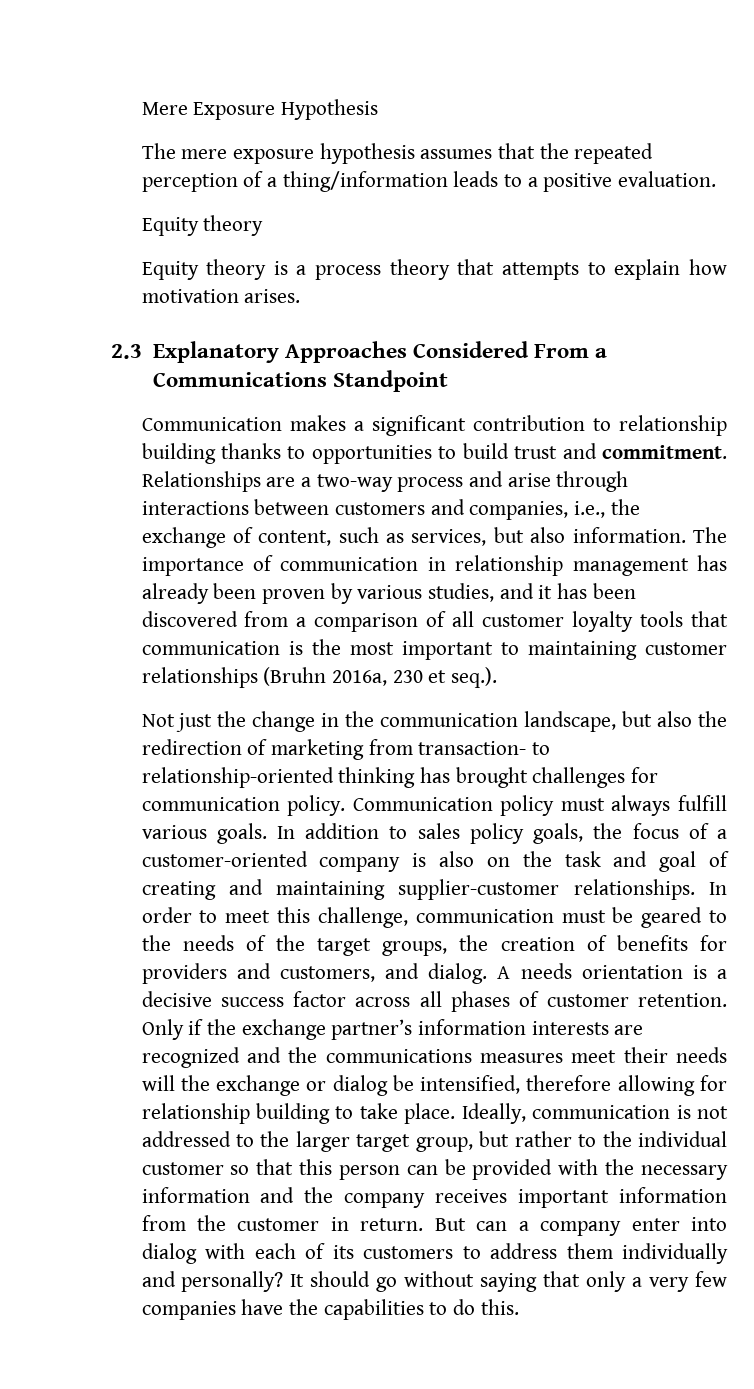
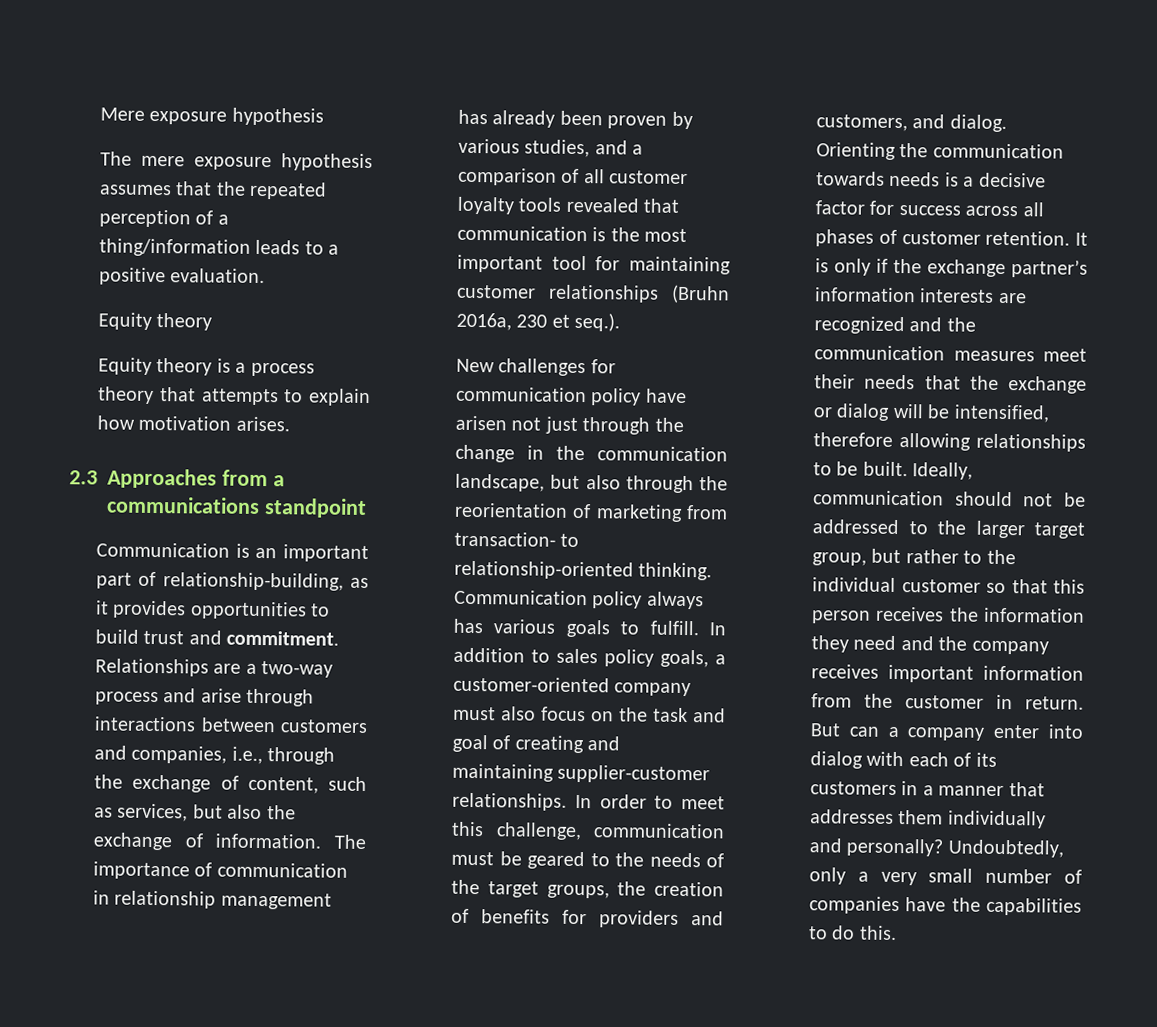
[193,99,378,120] Exposure Hypothesis -> [149,107,324,126] exposure hypothesis
[152,341,607,363] [152,370,448,392] [141,415,727,436] [141,443,306,464] Explanatory Approaches Considered From a Communications Standpoint // Communication makes a significant contribution to relationship building thanks to -> [107,468,285,489] [106,496,367,518] [96,542,369,563] [96,571,370,591] [96,600,187,619] Approaches from a communications standpoint // Communication is an important part of relationship-building, as it provides
(605, 509) none -> [267,747,336,765] through
(566, 535) none -> [266,805,296,820] [93,832,203,851] the exchange of
[538,583,636,599] [141,611,289,627] it has been discovered from -> (628, 147) none
(684, 619) none -> [565,197,639,213] revealed
[500,642,519,655] to -> [551,255,621,271] tool for
[141,713,213,732] Not just -> [456,358,616,377] [456,386,687,406] [455,415,651,435] New challenges for communication policy have arisen not just through
[698,711,727,727] [141,739,242,755] the redirection -> [625,475,728,494] [454,502,569,518] through the reorientation
[338,767,658,788] [141,795,727,816] [141,823,267,844] thinking has brought challenges for communication policy. Communication policy must always fulfill various goals. -> [638,562,713,581] [454,589,704,610] [453,618,699,638] thinking. Communication policy always has various goals to fulfill.
[593,823,728,839] [141,851,475,872] the focus of a customer-oriented company is also -> [715,654,726,665] [453,676,692,697] [453,706,587,722] a customer-oriented company must also focus
[497,963,727,979] [141,991,347,1007] A needs orientation is a decisive success factor -> [816,142,1064,160] [816,171,1046,188] [815,200,961,216] Orienting the communication towards needs is a decisive factor for success
[141,1019,184,1040] Only -> [1075,232,1088,246] [815,258,872,276] It is only
[325,1049,472,1063] communications -> [814,345,946,361] communication
[141,1075,175,1091] will -> [924,375,961,390] that
(388, 1085) none -> [892,403,924,419] will
[700,1075,728,1091] [141,1103,728,1124] for relationship building to take place. Ideally, communication is not -> [976,433,1086,452] [813,461,974,480] [813,490,1086,507] relationships to be built. Ideally, communication should not be
[406,1159,729,1180] [141,1187,250,1203] can be provided with the necessary information -> [876,606,1085,623] [811,635,897,653] receives the information they need
[462,1243,728,1264] [141,1271,727,1292] to address them individually and personally? It should go without saying that only a very few -> [901,781,1045,797] [810,809,1046,829] [809,838,1064,858] [809,867,1082,886] in a manner that addresses them individually and personally? Undoubtedly, only a very small number of

